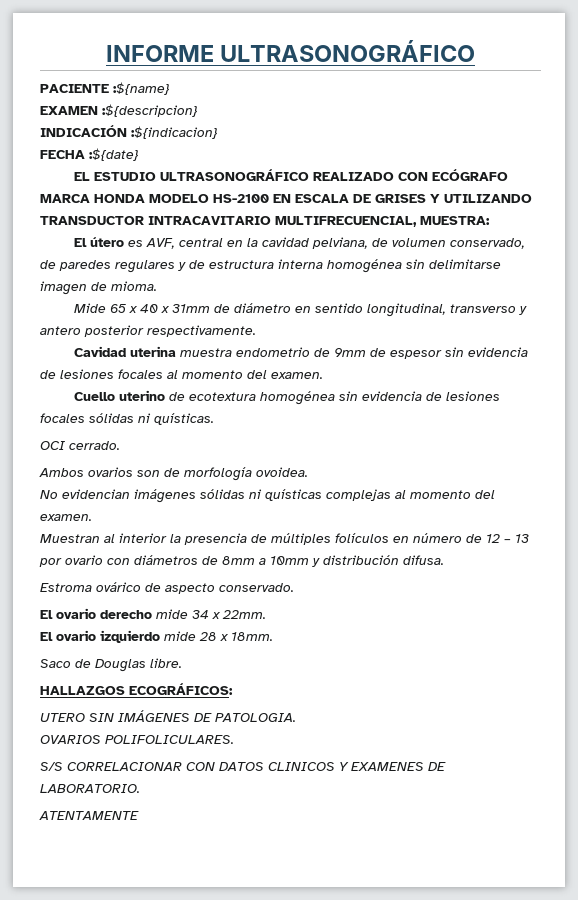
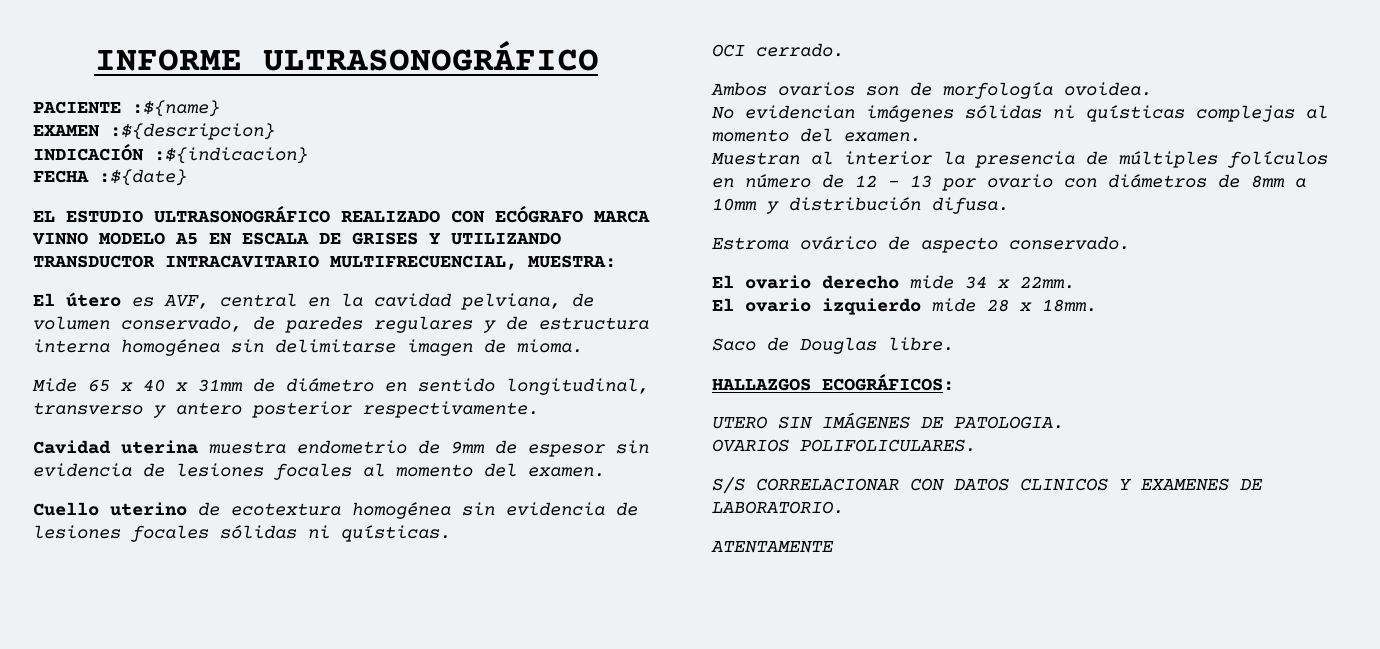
[94,194,269,203] HONDA MODELO HS-2100 -> [32,232,198,245] VINNO MODELO A5

